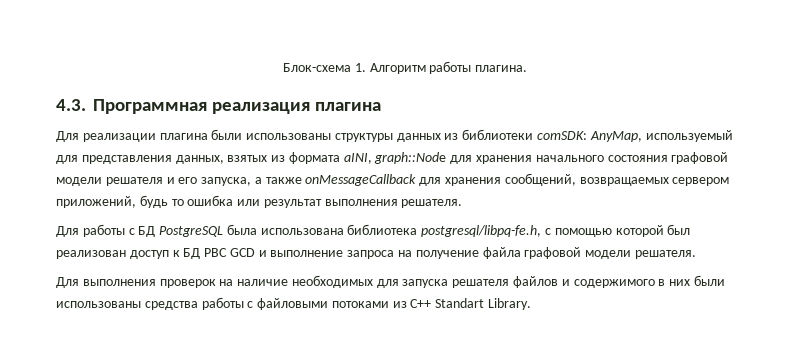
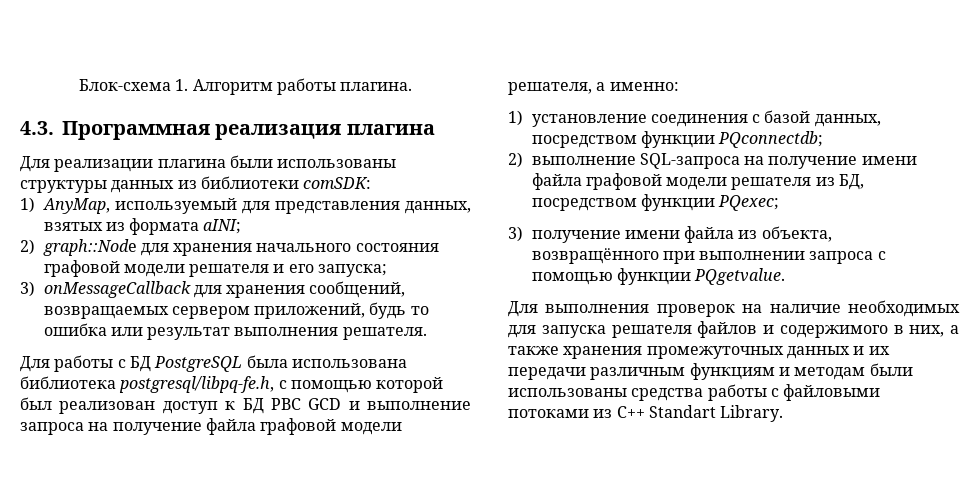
(588, 135) none -> [20,197,35,213] // 1)
[343,153,372,164] aINI, -> [203,219,242,234] [20,239,35,255] aINI; // 2)
[201,177,302,186] запуска, а также -> [318,264,388,277] [20,281,35,297] запуска; // 3)
[634,250,696,259] решателя. -> [508,82,679,95] [508,110,881,127] [531,131,824,148] [508,152,917,169] [531,173,865,190] [531,194,780,211] [508,226,832,243] [531,248,886,264] [531,268,786,285] решателя, а именно: // 1) установление соединения с базой данных, посредством функции PQconnectdb; // 2) выполнение SQL-запроса на получение имени файла графовой модели решателя из БД, посредством функции PQexec; // 3) получение имени файла из объекта, возвращённого при выполнении запроса с помощью функции PQgetvalue.
[669,279,691,286] них -> [909,325,959,337] [508,346,890,359] [508,363,866,380] них, а также хранения промежуточных данных и их передачи различным функциям и методам

